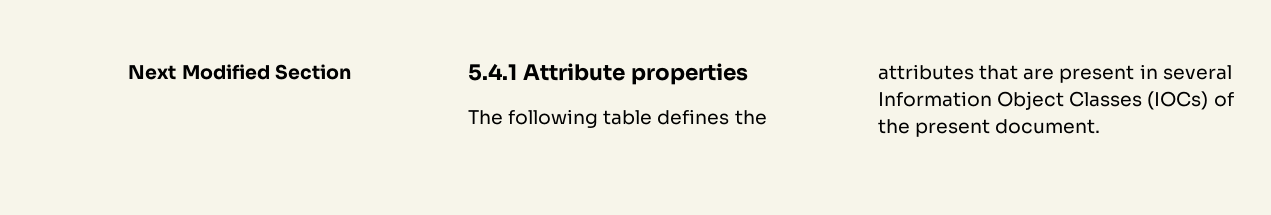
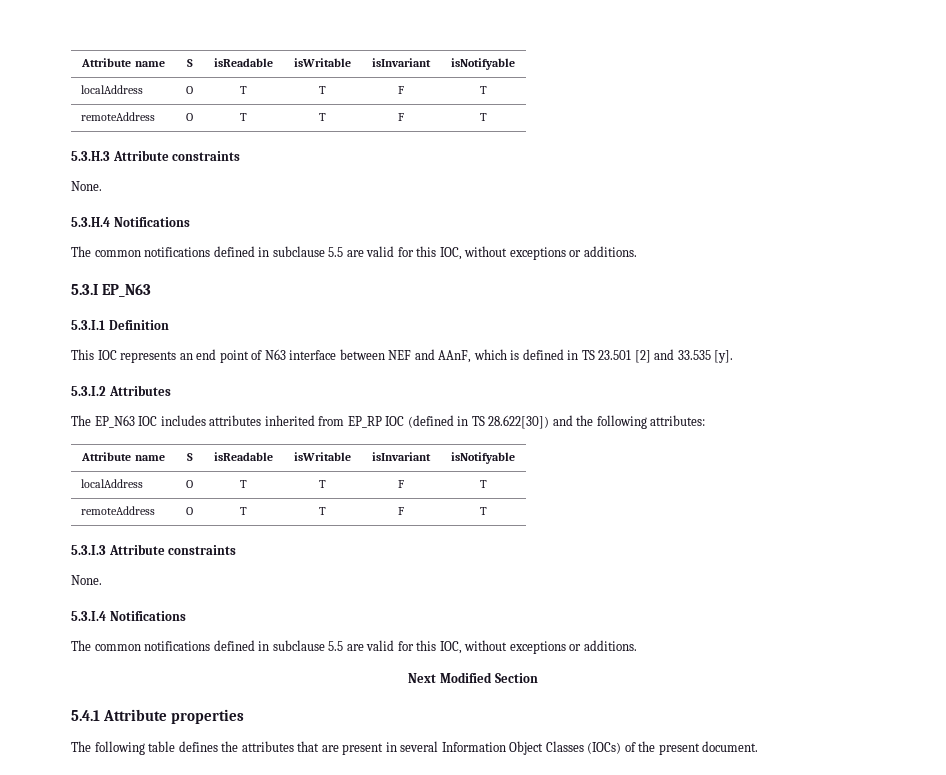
(128, 72) none -> [81,58,165,67] [186,59,193,67] [214,58,273,67] [294,58,351,67] [372,58,432,67] [451,58,515,70] [81,85,144,94] [186,86,193,94] [240,86,247,94] [319,86,326,94] [398,86,405,94] [479,86,487,94] [81,112,156,121] [186,113,193,121] [240,113,247,121] [319,113,326,121] [398,113,405,121] [479,113,487,121] [71,150,241,161] [71,181,102,191] [71,217,190,227] [71,246,637,260] [71,284,151,297] [71,320,169,330] [71,349,734,363] [71,385,171,396] [71,415,706,429] [81,452,165,461] [186,453,193,461] [214,452,273,461] [294,452,351,461] [372,452,432,461] [451,452,515,464] [81,479,144,488] [186,480,193,488] [240,480,247,488] [319,480,326,488] [398,480,405,488] [479,480,487,488] [81,506,156,515] [186,507,193,515] [240,507,247,515] [319,507,326,515] [398,507,405,515] [479,507,487,515] [71,544,237,555] [71,575,102,585] [71,611,186,621] [71,640,637,654] Attribute name | S | isReadable | isWritable | isInvariant | isNotifyable // localAddress | O | T | T | F | T // remoteAddress | O | T | T | F | T // 5.3.H.3 Attribute constraints // None. // 5.3.H.4 Notifications // The common notifications defined in subclause 5.5 are valid for this IOC, without exceptions or additions. // 5.3.I EP_N63 // 5.3.I.1 Definition // This IOC represents an end point of N63 interface between NEF and AAnF, which is defined in TS 23.501 [2] and 33.535 [y]. // 5.3.I.2 Attributes // The EP_N63 IOC includes attributes inherited from EP_RP IOC (defined in TS 28.622[30]) and the following attributes: // Attribute name | S | isReadable | isWritable | isInvariant | isNotifyable // localAddress | O | T | T | F | T // remoteAddress | O | T | T | F | T // 5.3.I.3 Attribute constraints // None. // 5.3.I.4 Notifications // The common notifications defined in subclause 5.5 are valid for this IOC, without exceptions or additions. //

